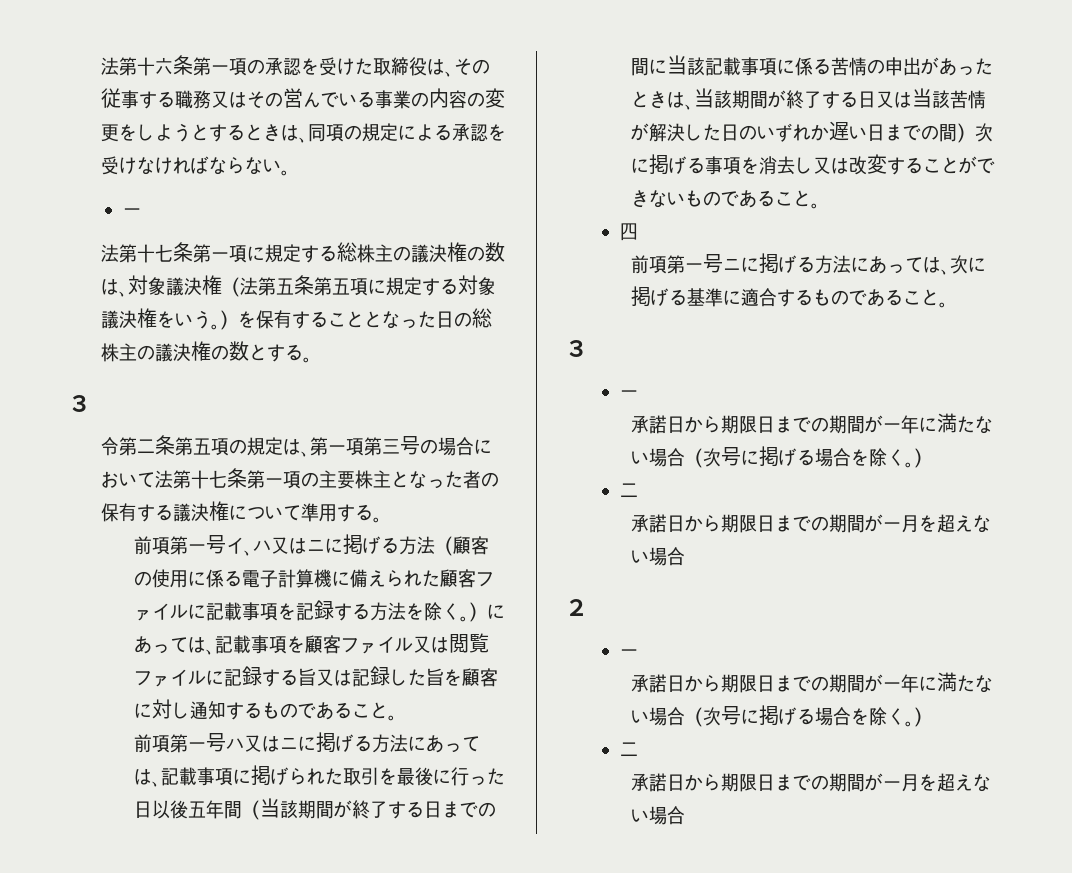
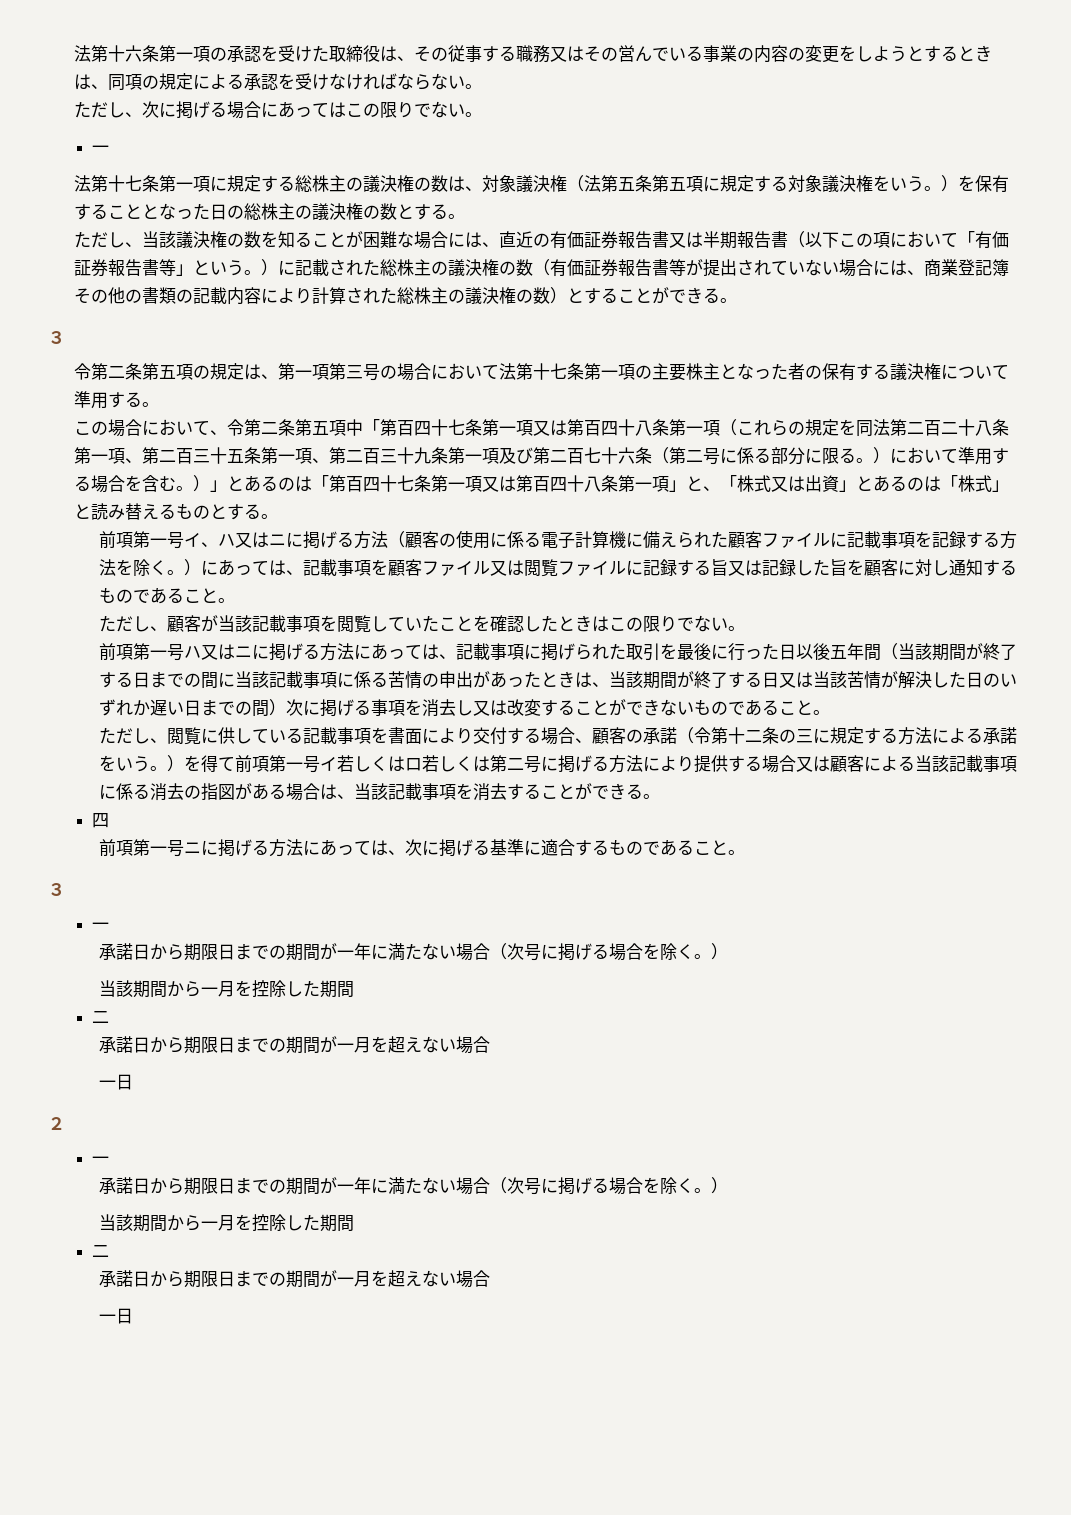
(291, 173) none -> [73,101,482,119] // ただし、次に掲げる場合にあってはこの限りでない。
(313, 360) none -> [73,231,1009,249] [73,259,1009,277] [73,287,737,305] // ただし、当該議決権の数を知ることが困難な場合には、直近の有価証券報告書又は半期報告書（以下この項において「有価証券報告書等」という。）に記載された総株主の議決権の数（有価証券報告書等が提出されていない場合には、商業登記簿その他の書類の記載内容により計算された総株主の議決権の数）とすることができる。
(383, 520) none -> [73,419,1009,437] [73,447,1009,465] [73,475,1009,493] [73,503,278,520] // この場合において、令第二条第五項中「第百四十七条第一項又は第百四十八条第一項（これらの規定を同法第二百二十八条第一項、第二百三十五条第一項、第二百三十九条第一項及び第二百七十六条（第二号に係る部分に限る。）において準用する場合を含む。）」とあるのは「第百四十七条第一項又は第百四十八条第一項」と、「株式又は出資」とあるのは「株式」と読み替えるものとする。
(398, 718) none -> [99,615,746,633] // ただし、顧客が当該記載事項を閲覧していたことを確認したときはこの限りでない。
(821, 206) none -> [99,727,1018,745] [99,755,1018,773] [99,783,661,801] // ただし、閲覧に供している記載事項を書面により交付する場合、顧客の承諾（令第十二条の三に規定する方法による承諾をいう。）を得て前項第一号イ若しくはロ若しくは第二号に掲げる方法により提供する場合又は顧客による当該記載事項に係る消去の指図がある場合は、当該記載事項を消去することができる。
(933, 458) none -> [99,980,355,998] // 当該期間から一月を控除した期間
(686, 556) none -> [99,1074,134,1090] // 一日
(933, 717) none -> [99,1214,355,1232] // 当該期間から一月を控除した期間
(686, 815) none -> [99,1308,134,1324] // 一日

